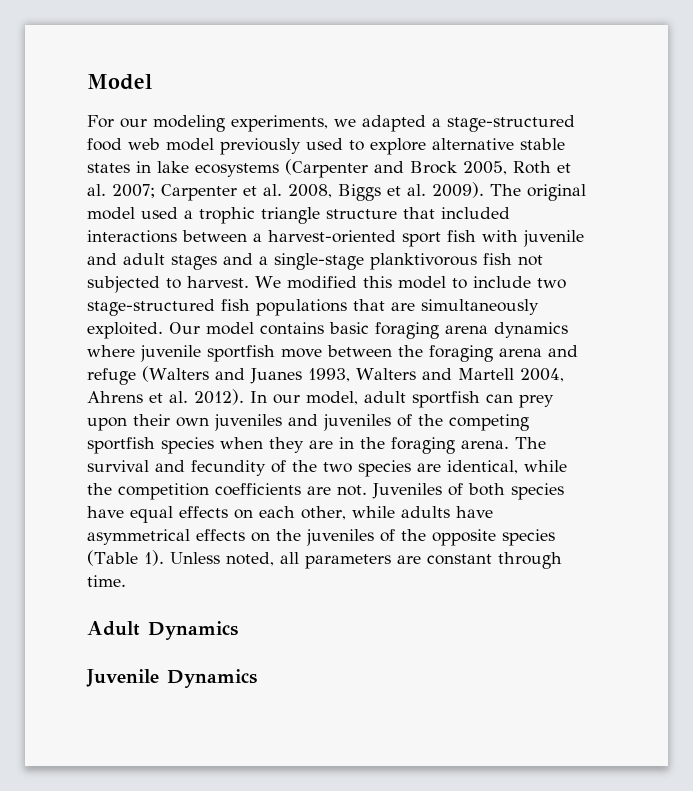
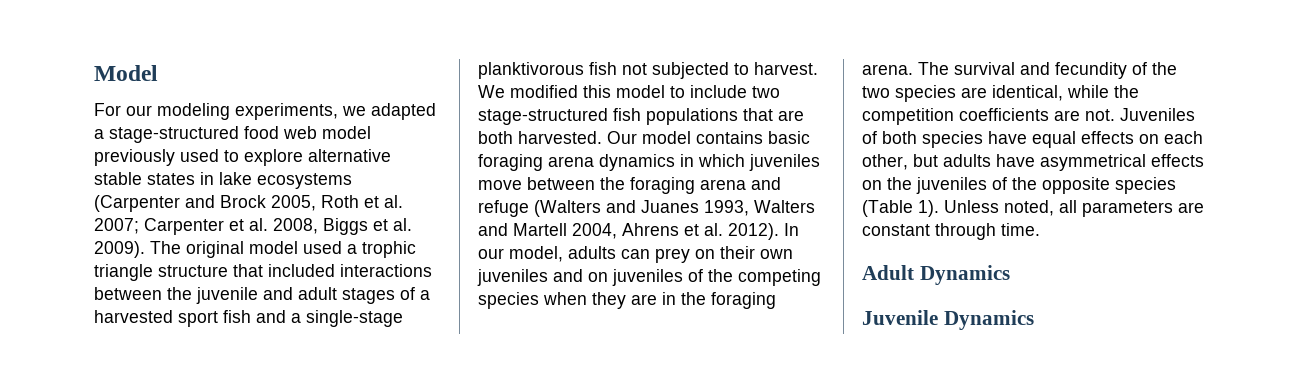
[253,230,584,247] [87,253,217,270] a harvest-oriented sport fish with juvenile and adult stages -> [167,287,430,304] [94,310,251,327] the juvenile and adult stages of a harvested sport fish
[421,299,539,315] [87,322,163,339] simultaneously exploited. -> [478,131,602,144] both harvested.
[87,345,275,362] where juvenile sportfish -> [680,154,820,171] in which juveniles
[364,391,480,408] adult sportfish -> [568,246,616,259] adults
[87,417,127,431] upon -> [695,249,715,259] on
(318, 420) none -> [588,272,608,282] on
[87,437,155,454] sportfish -> (821, 277) none
[352,506,395,518] while -> [913,154,938,167] but

